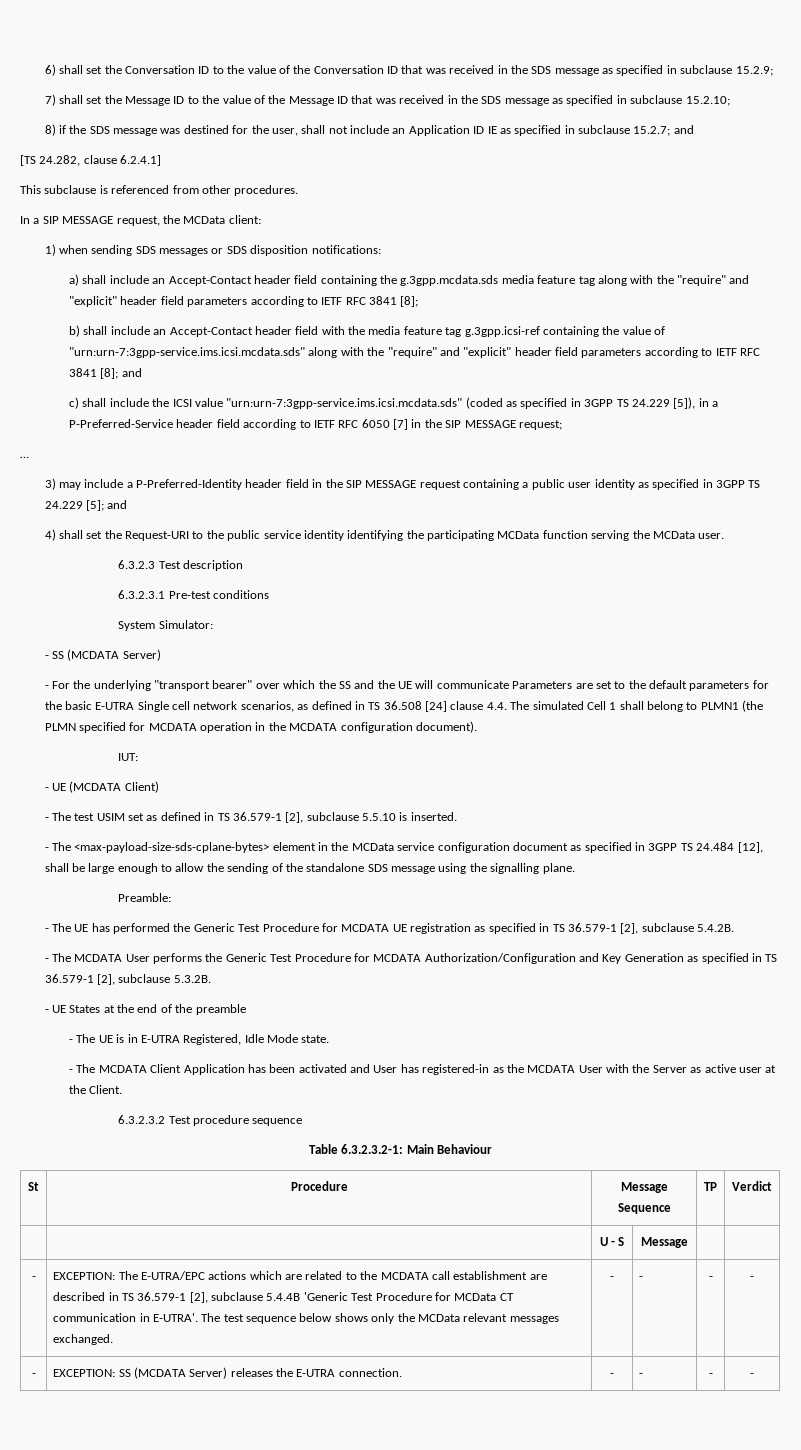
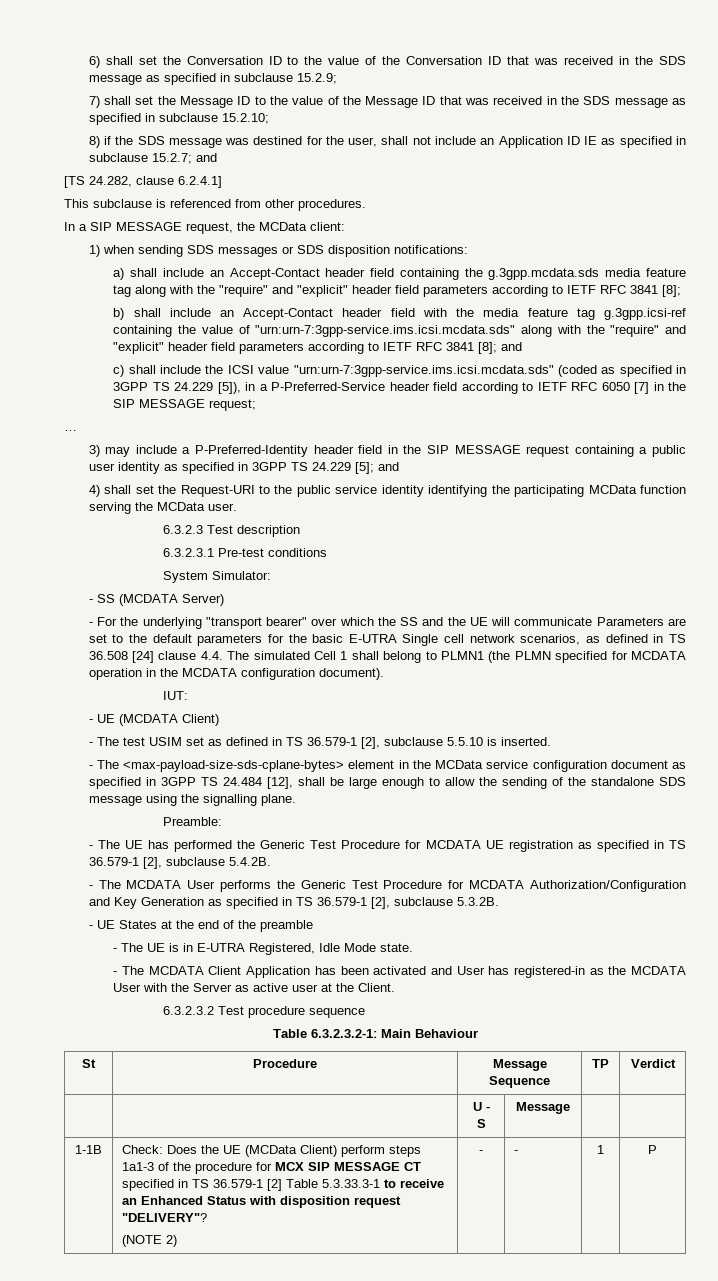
[31,1276,36,1280] [53,1271,547,1280] [53,1292,514,1303] [53,1313,559,1324] [53,1334,114,1345] [610,1276,614,1280] [639,1276,644,1280] [708,1276,713,1280] [750,1276,754,1280] [31,1373,36,1377] [53,1367,402,1379] [610,1373,614,1377] [639,1373,644,1377] [708,1373,713,1377] [750,1373,754,1377] - | EXCEPTION: The E-UTRA/EPC actions which are related to the MCDATA call establishment are described in TS 36.579-1 [2], subclause 5.4.4B 'Generic Test Procedure for MCData CT communication in E-UTRA'. The test sequence below shows only the MCData relevant messages exchanged. | - | - | - | - // - | EXCEPTION: SS (MCDATA Server) releases the E-UTRA connection. | - | - | - | - -> [75,1145,102,1154] [122,1145,422,1157] [122,1162,422,1174] [122,1179,445,1191] [122,1196,402,1208] [122,1213,208,1222] [122,1235,178,1247] [479,1150,483,1154] [514,1150,519,1154] [597,1145,604,1154] [648,1145,657,1154] 1-1B | Check: Does the UE (MCData Client) perform steps 1a1-3 of the procedure for MCX SIP MESSAGE CT specified in TS 36.579-1 [2] Table 5.3.33.3-1 to receive an Enhanced Status with disposition request "DELIVERY"? // (NOTE 2) | - | - | 1 | P

